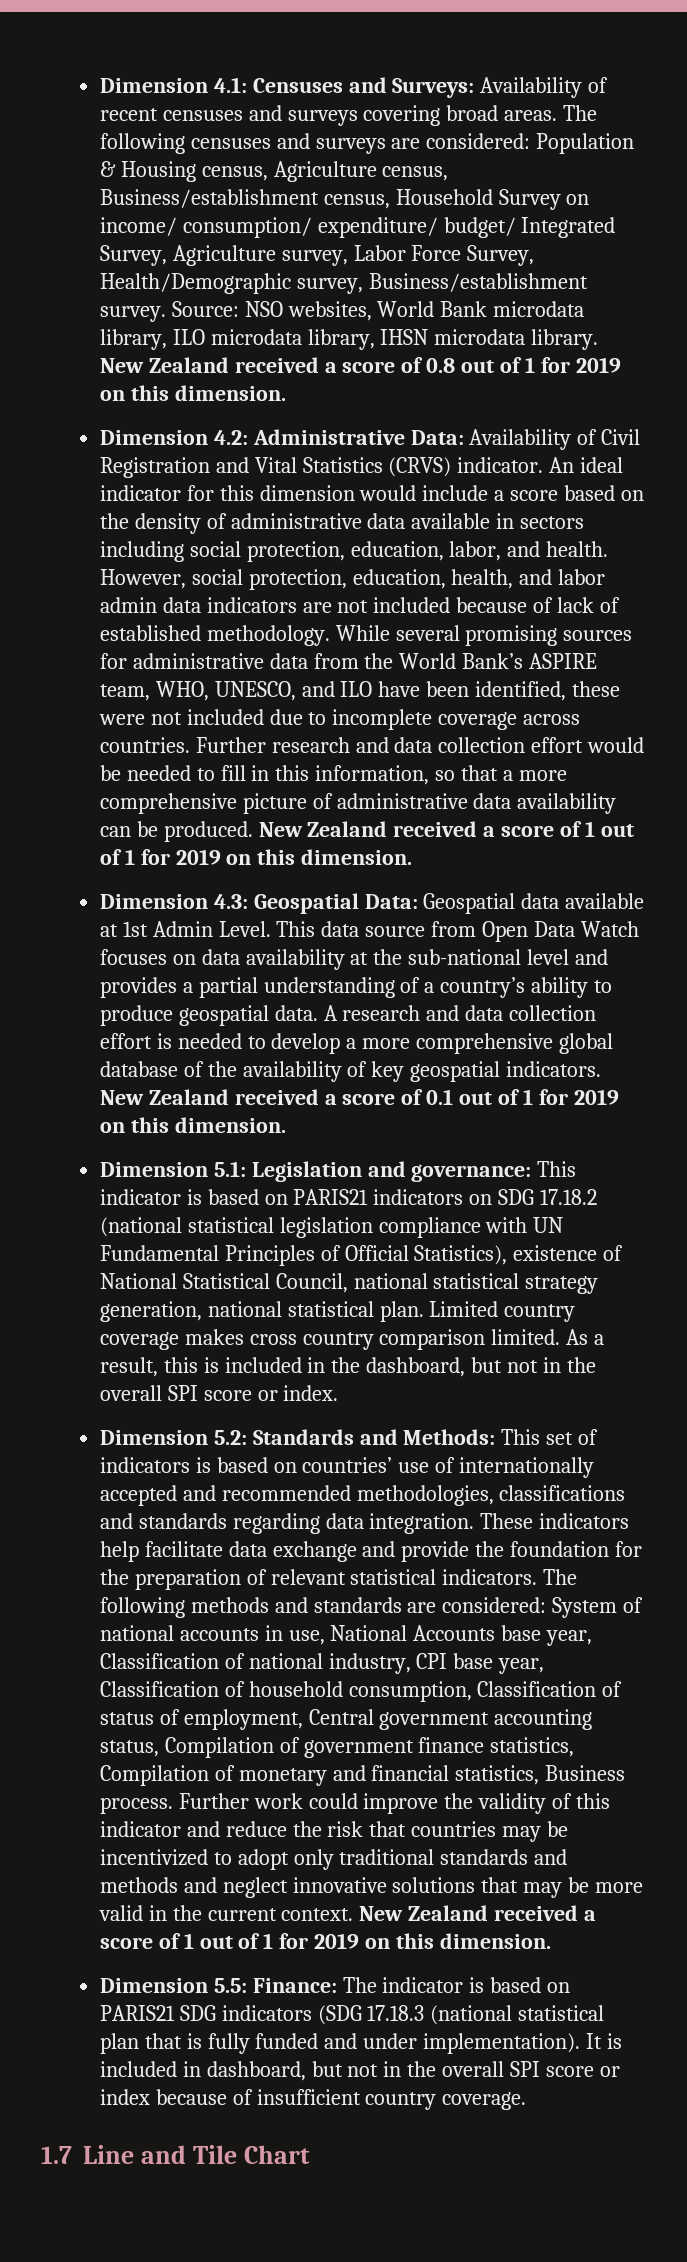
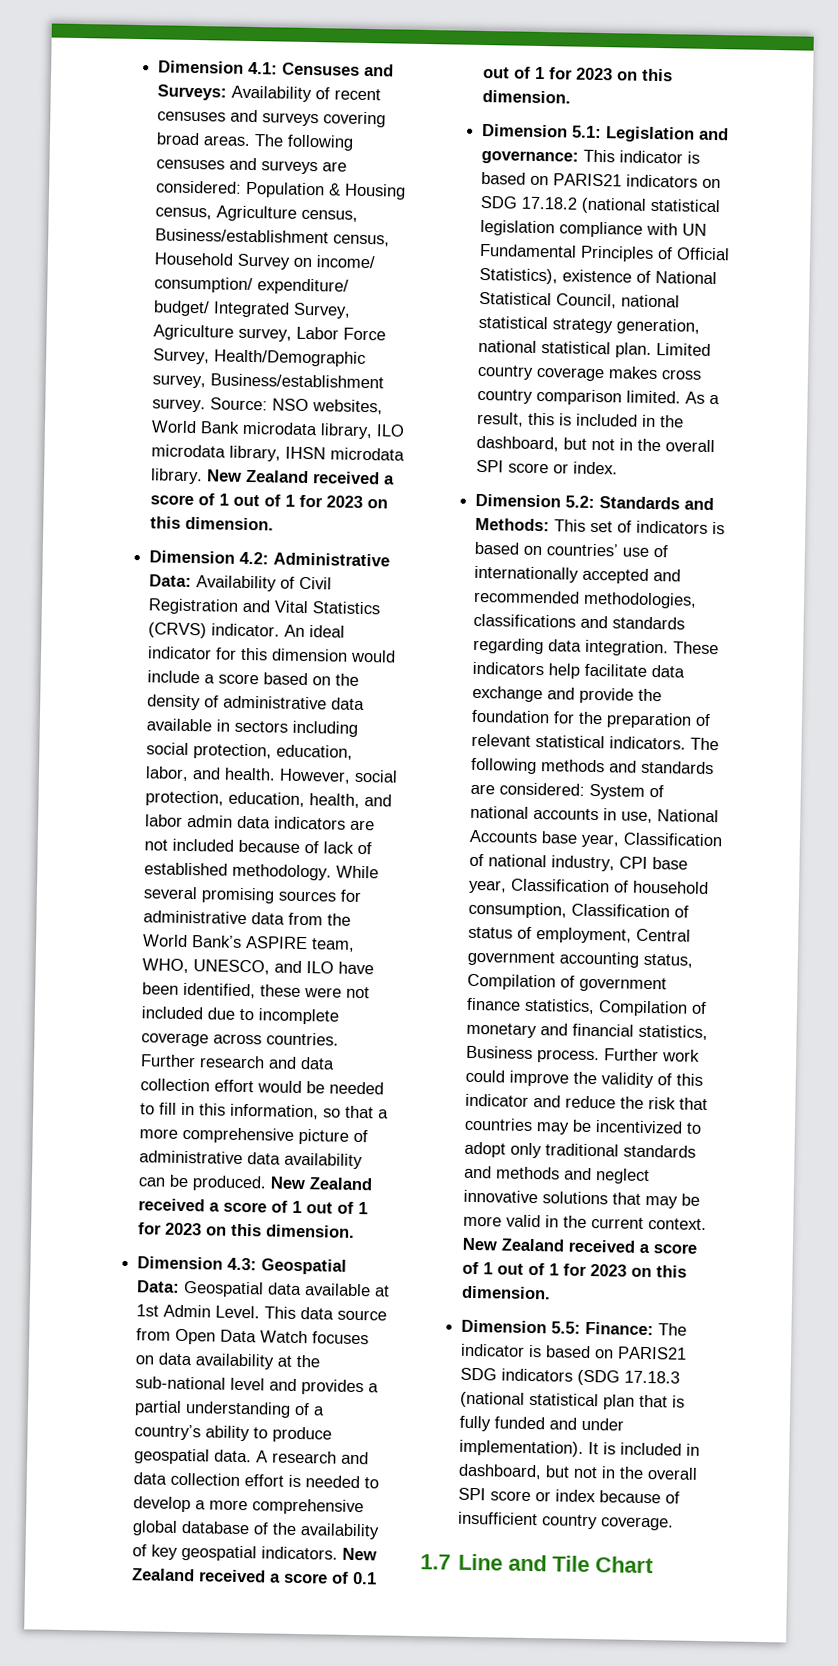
[426,357,622,373] 0.8 out of 1 for 2019 -> [219,493,364,508] 1 out of 1 for 2023
[175,849,221,865] 2019 -> [165,1222,203,1236] 2023
[574,1089,620,1105] 2019 -> [576,67,614,81] 2023
[314,1933,360,1949] 2019 -> [590,1264,628,1277] 2023

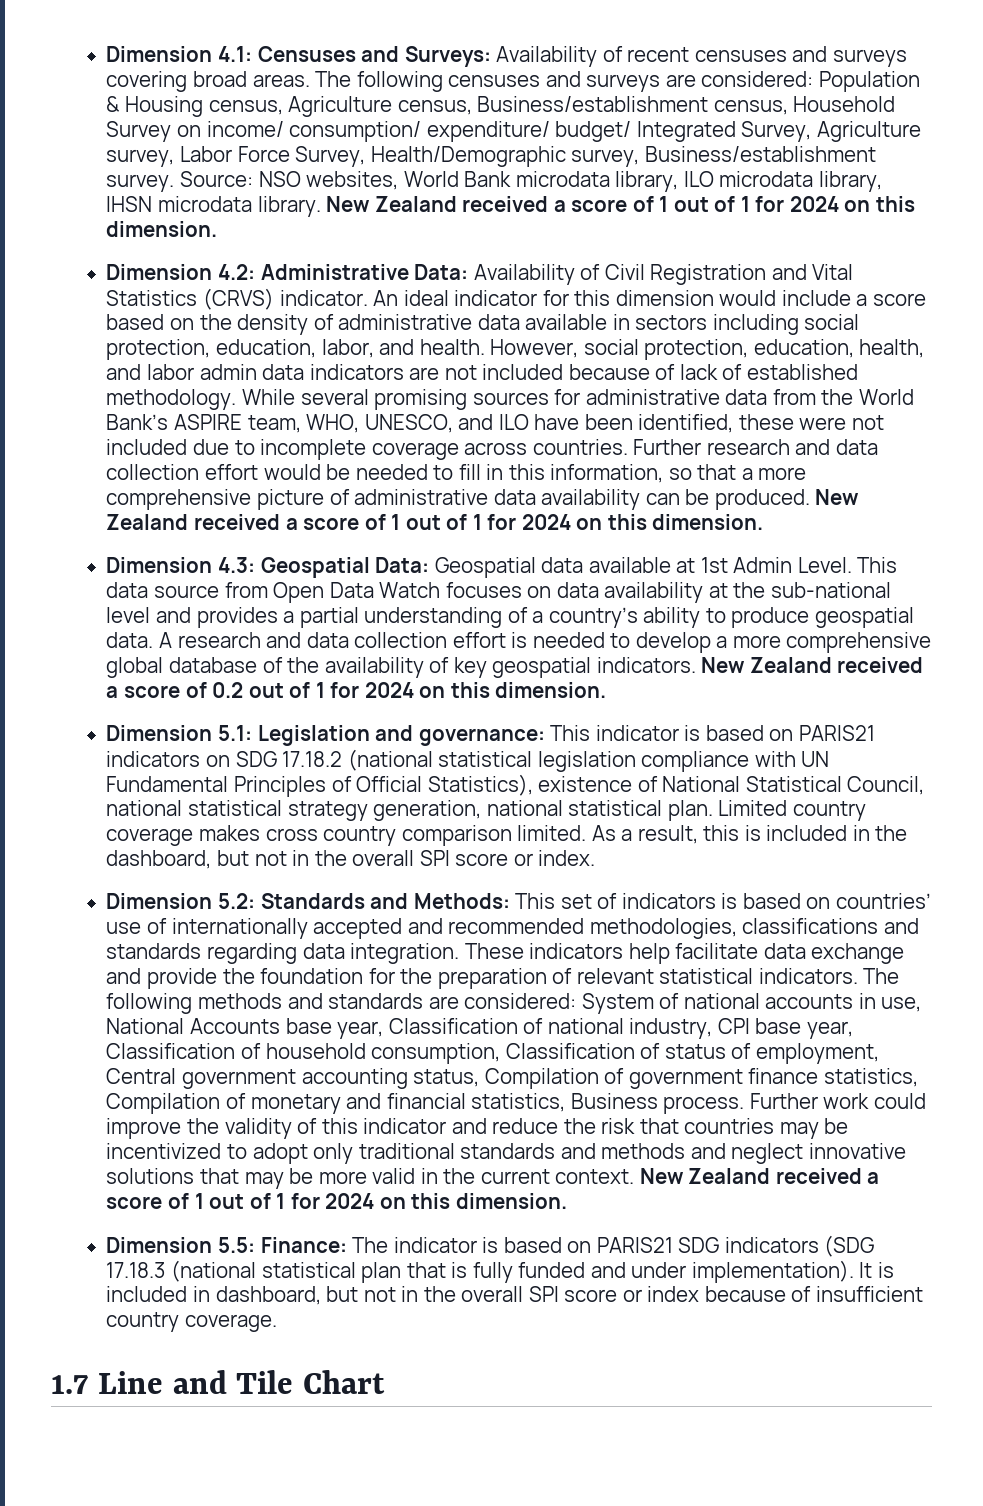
[326,495,364,508] 2023 -> [789,196,839,212] 2024
[165,1222,203,1236] 2023 -> [521,514,571,530] 2024
[353,1571,378,1585] [483,66,614,81] 0.1 out of 1 for 2023 -> [212,682,414,698] 0.2 out of 1 for 2024
[590,1264,628,1277] 2023 -> [325,1193,375,1209] 2024

